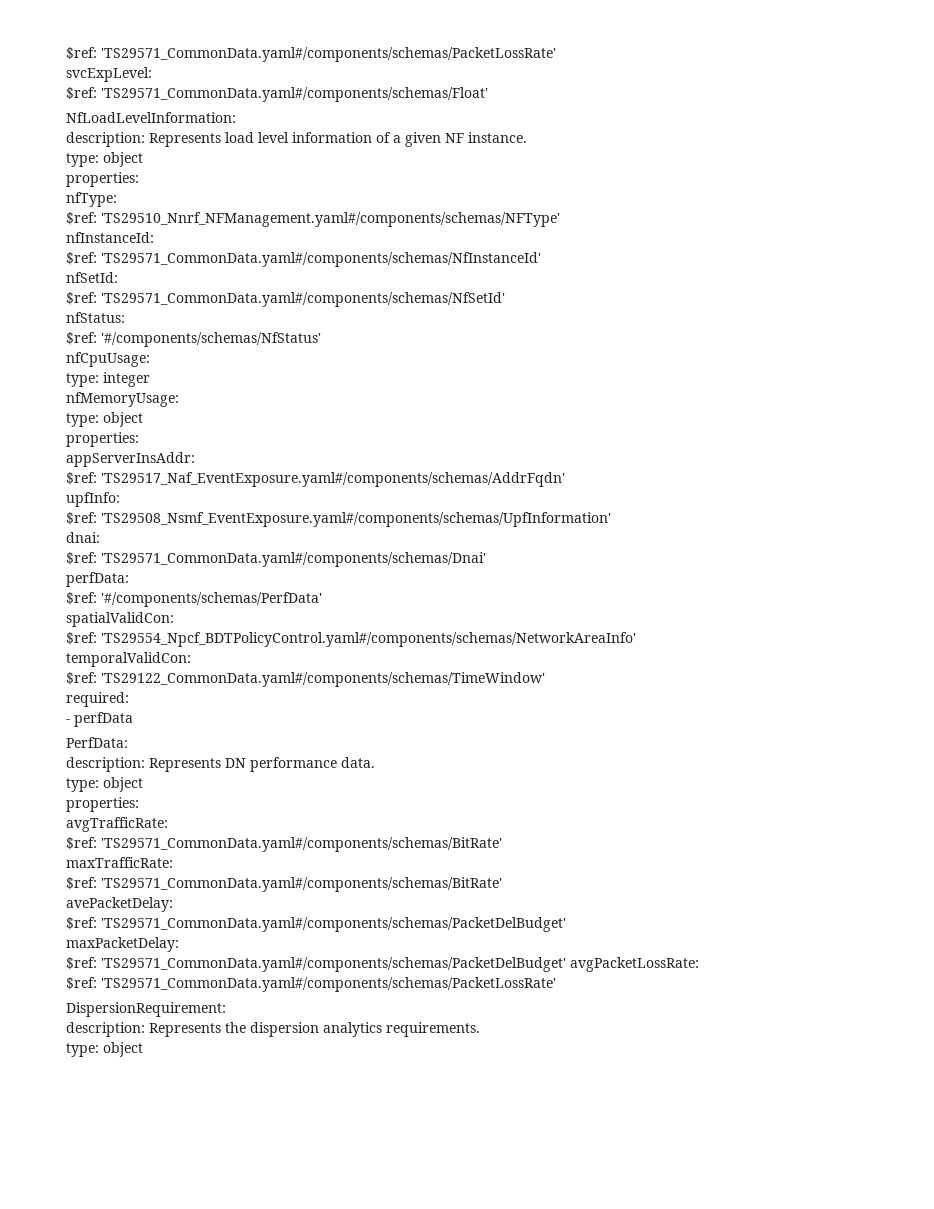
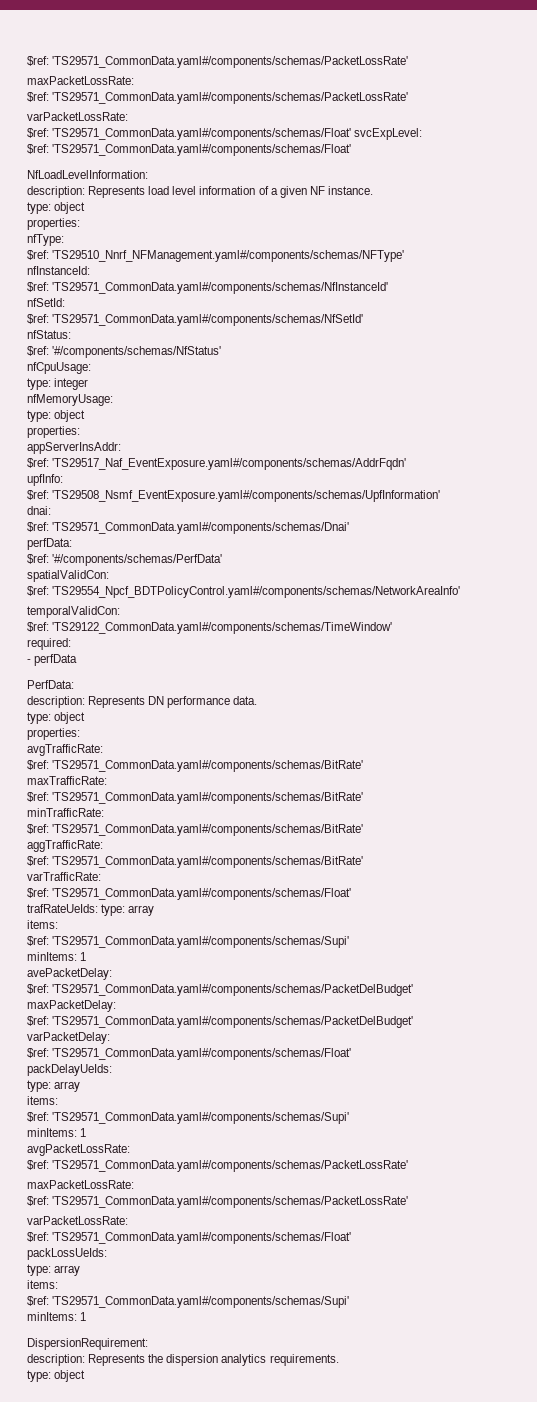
[66,47,556,62] $ref: 'TS29571_CommonData.yaml#/components/schemas/PacketLossRate' // -> [27,56,409,68] [27,76,134,85] [27,92,409,104] [27,112,128,121] [27,128,352,140] $ref: 'TS29571_CommonData.yaml#/components/schemas/PacketLossRate' // maxPacketLossRate: // $ref: 'TS29571_CommonData.yaml#/components/schemas/PacketLossRate' // varPacketLossRate: // $ref: 'TS29571_CommonData.yaml#/components/schemas/Float'
(502, 884) none -> [27,808,104,817] [27,824,364,836] [27,840,103,852] [27,856,364,868] [27,872,101,881] [27,888,352,900] [27,904,155,916] [27,920,58,929] [27,936,350,948] [27,952,87,961] // minTrafficRate: // $ref: 'TS29571_CommonData.yaml#/components/schemas/BitRate' // aggTrafficRate: // $ref: 'TS29571_CommonData.yaml#/components/schemas/BitRate' // varTrafficRate: // $ref: 'TS29571_CommonData.yaml#/components/schemas/Float' // trafRateUeIds: type: array // items: // $ref: 'TS29571_CommonData.yaml#/components/schemas/Supi' // minItems: 1
[570,957,699,972] [66,977,556,992] avgPacketLossRate: // $ref: 'TS29571_CommonData.yaml#/components/schemas/PacketLossRate' -> [27,1032,110,1044] [27,1048,352,1060] [27,1064,112,1076] [27,1080,81,1092] [27,1096,58,1105] [27,1112,350,1124] [27,1128,87,1137] [27,1144,130,1156] [27,1160,409,1172] [27,1180,134,1189] [27,1196,409,1208] [27,1216,128,1225] [27,1232,352,1244] [27,1248,107,1260] [27,1264,81,1276] [27,1280,58,1289] [27,1296,350,1308] [27,1312,87,1321] // varPacketDelay: // $ref: 'TS29571_CommonData.yaml#/components/schemas/Float' // packDelayUeIds: // type: array // items: // $ref: 'TS29571_CommonData.yaml#/components/schemas/Supi' // minItems: 1 // avgPacketLossRate: // $ref: 'TS29571_CommonData.yaml#/components/schemas/PacketLossRate' // maxPacketLossRate: // $ref: 'TS29571_CommonData.yaml#/components/schemas/PacketLossRate' // varPacketLossRate: // $ref: 'TS29571_CommonData.yaml#/components/schemas/Float' // packLossUeIds: // type: array // items: // $ref: 'TS29571_CommonData.yaml#/components/schemas/Supi' // minItems: 1

